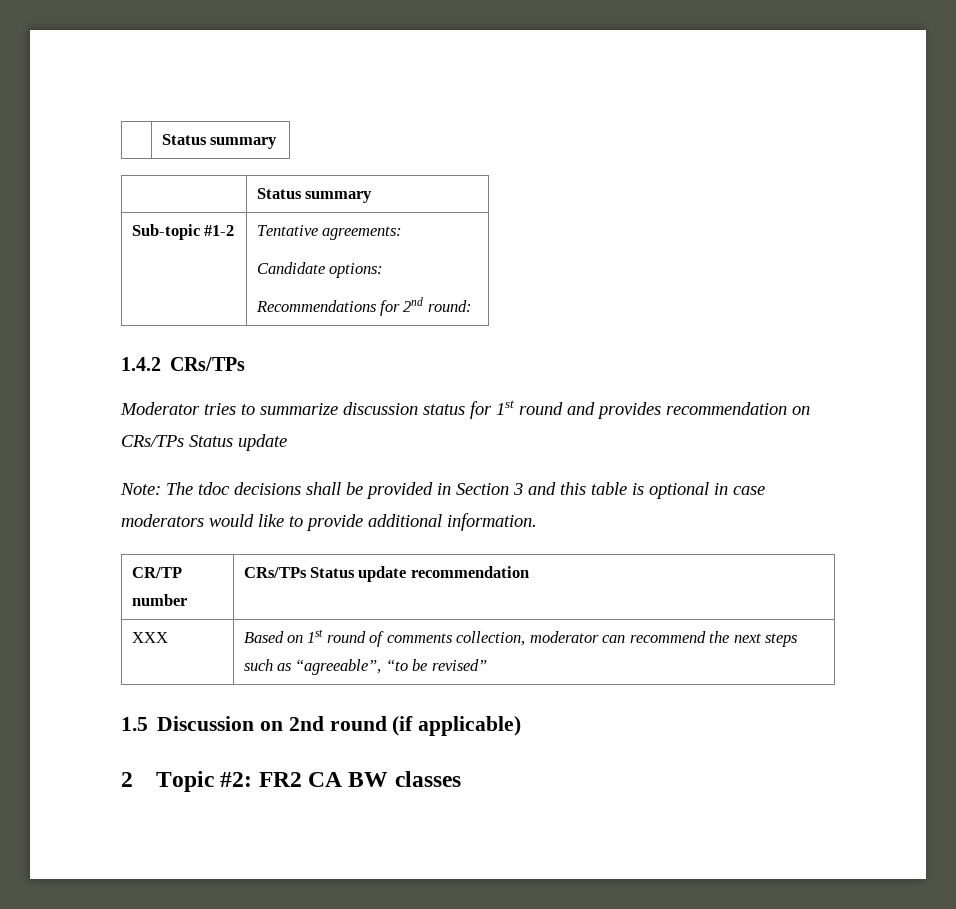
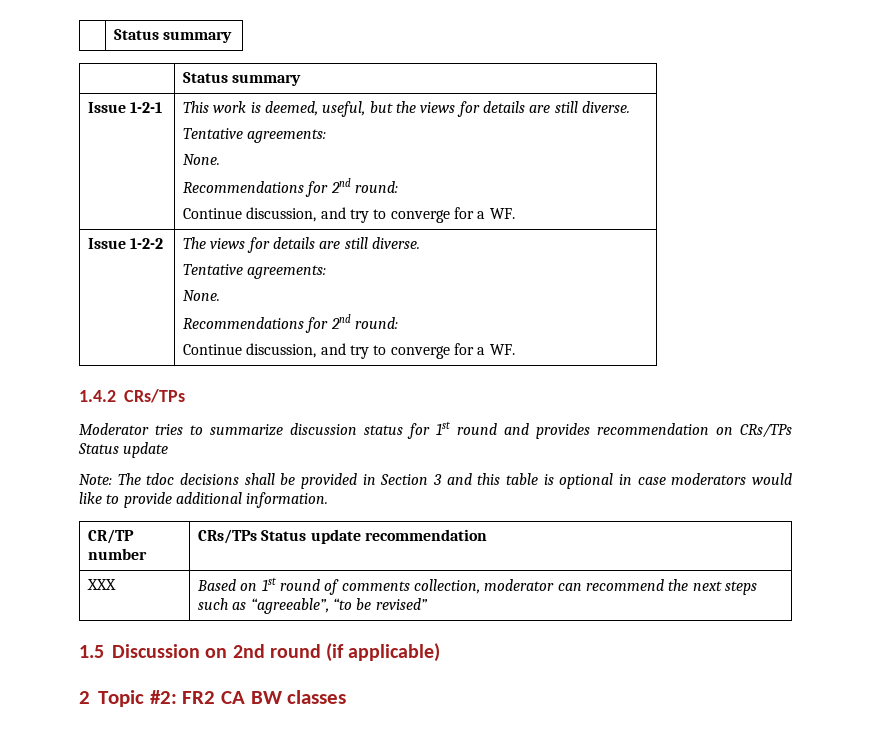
[131,224,235,240] [256,225,403,240] [256,262,384,278] [255,297,472,316] Sub-topic #1-2 | Tentative agreements: // Candidate options: // Recommendations for 2nd round: -> [88,102,163,113] [183,101,630,117] [183,128,327,143] [183,154,221,165] [183,178,399,197] [183,207,515,223] [88,238,164,249] [183,237,421,253] [183,264,327,279] [183,290,221,301] [183,314,399,333] [183,343,515,359] Issue 1-2-1 | This work is deemed, useful, but the views for details are still diverse. // Tentative agreements: // None. // Recommendations for 2nd round: // Continue discussion, and try to converge for a WF. // Issue 1-2-2 | The views for details are still diverse. // Tentative agreements: // None. // Recommendations for 2nd round: // Continue discussion, and try to converge for a WF.

